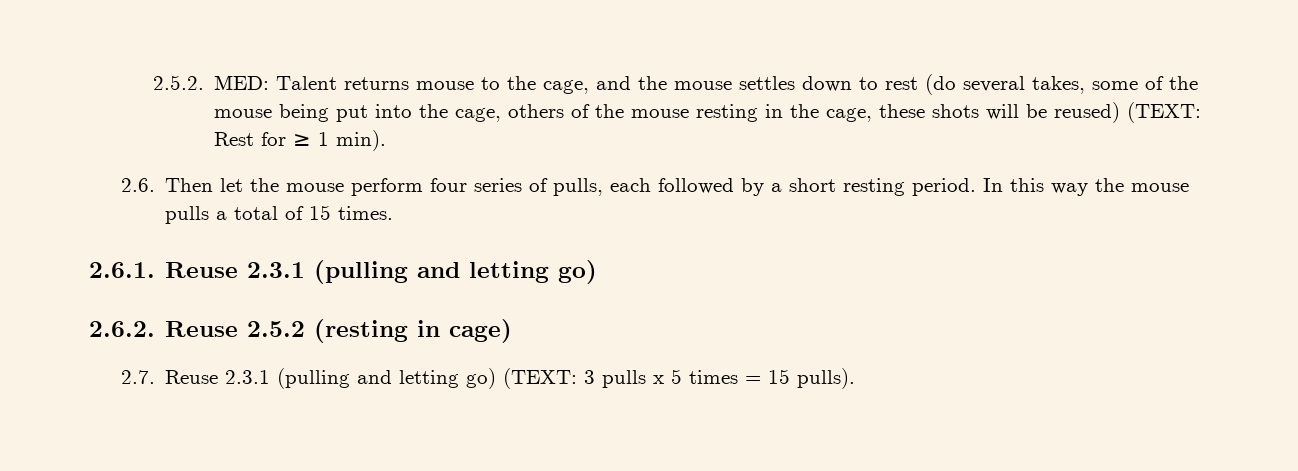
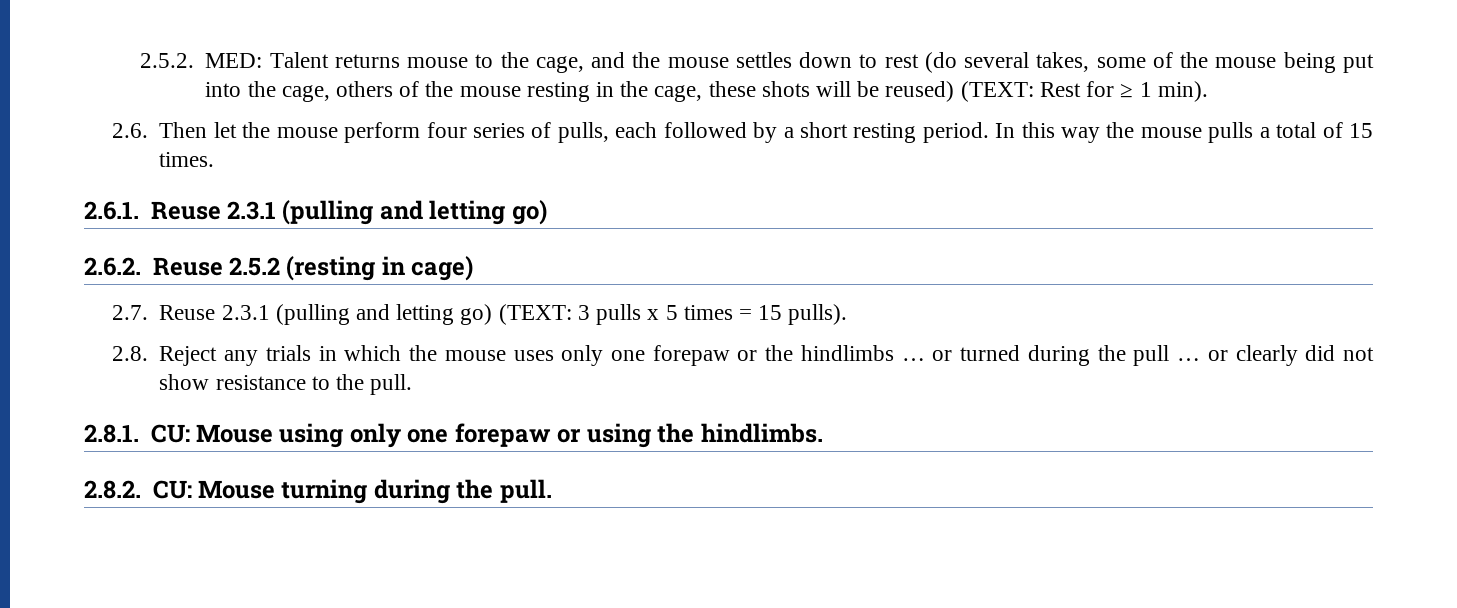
(856, 378) none -> [111,345,1374,366] [159,374,413,395] [84,423,823,448] [84,479,552,504] // 2.8. Reject any trials in which the mouse uses only one forepaw or the hindlimbs … or turned during the pull … or clearly did not show resistance to the pull. // 2.8.1. CU: Mouse using only one forepaw or using the hindlimbs. // 2.8.2. CU: Mouse turning during the pull.

